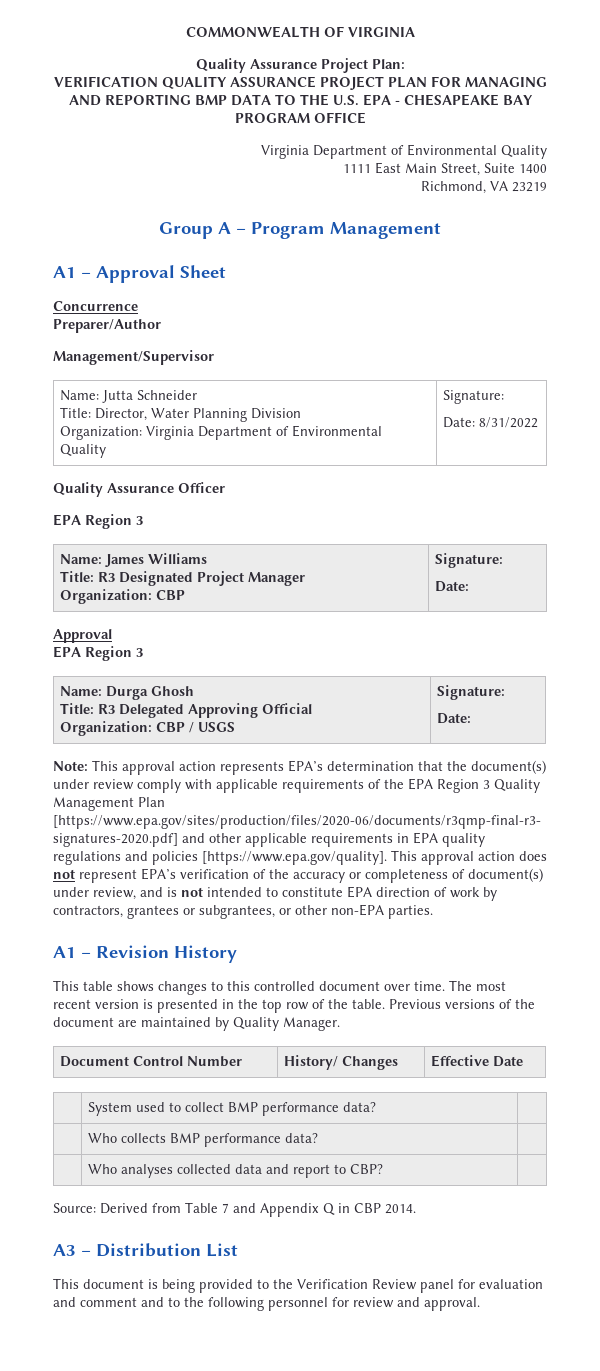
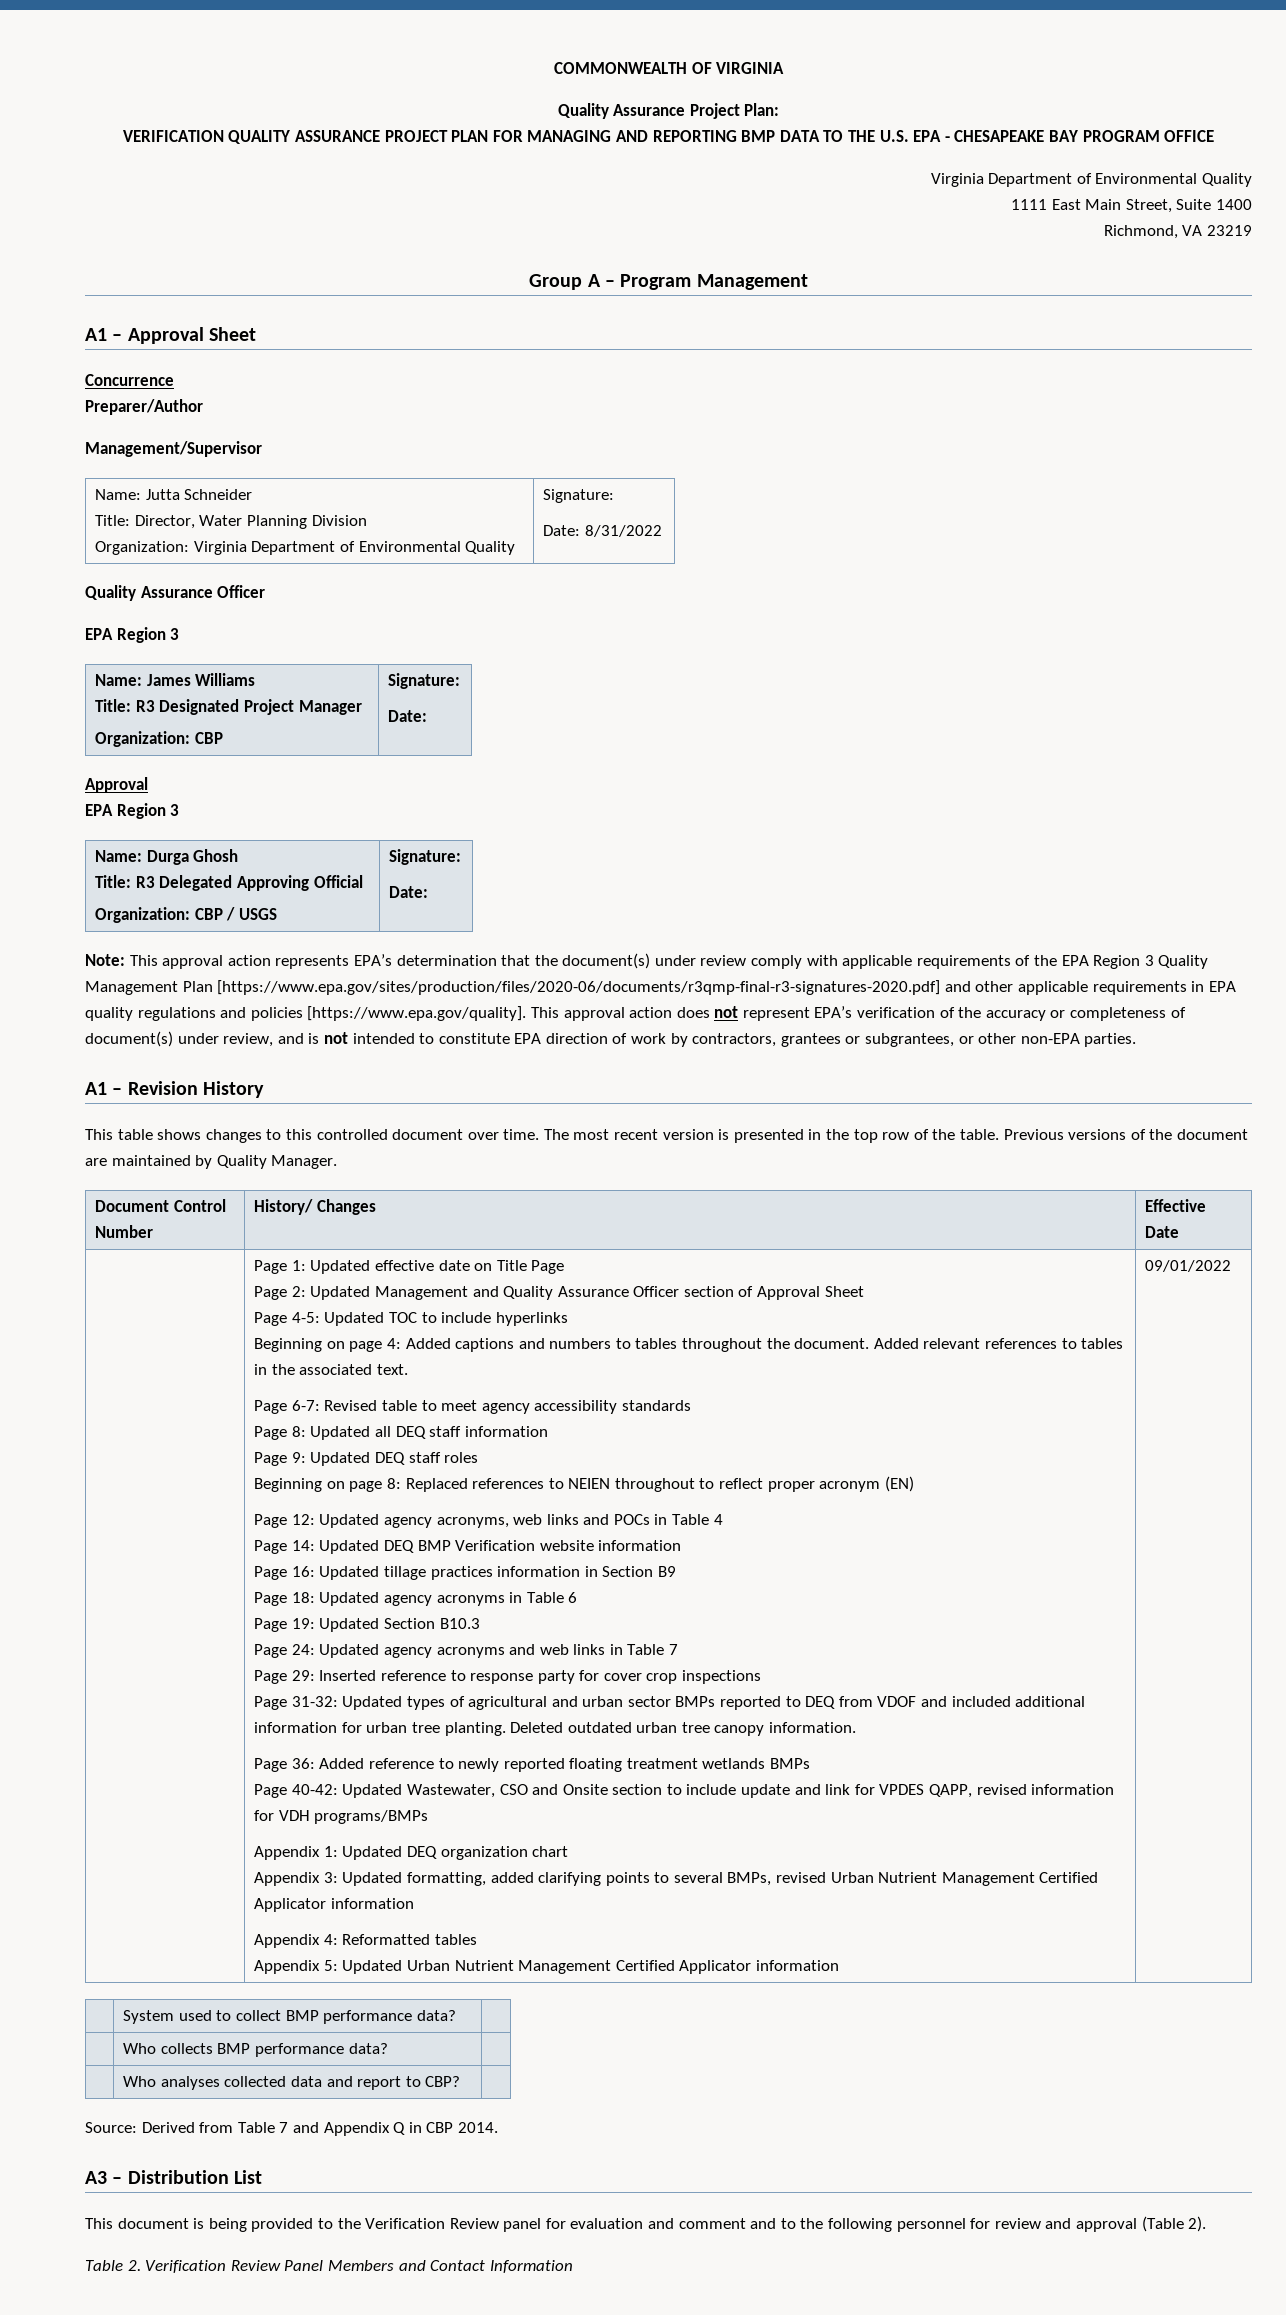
(523, 1061) none -> [254,1260,565,1274] [254,1286,864,1300] [254,1312,568,1326] [254,1338,1124,1352] [254,1364,408,1375] [254,1400,691,1414] [254,1426,548,1440] [254,1452,479,1466] [254,1476,914,1492] [254,1514,723,1528] [254,1540,682,1554] [254,1566,676,1580] [254,1592,578,1606] [254,1618,480,1632] [254,1644,679,1658] [254,1670,762,1684] [254,1696,1086,1710] [254,1722,857,1736] [254,1758,811,1772] [254,1784,1115,1798] [254,1810,429,1824] [254,1846,569,1860] [254,1872,1099,1886] [254,1898,414,1912] [254,1934,477,1948] [254,1960,839,1974] [1145,1260,1232,1272] // | Page 1: Updated effective date on Title Page // Page 2: Updated Management and Quality Assurance Officer section of Approval Sheet // Page 4-5: Updated TOC to include hyperlinks // Beginning on page 4: Added captions and numbers to tables throughout the document. Added relevant references to tables in the associated text. // Page 6-7: Revised table to meet agency accessibility standards // Page 8: Updated all DEQ staff information // Page 9: Updated DEQ staff roles // Beginning on page 8: Replaced references to NEIEN throughout to reflect proper acronym (EN) // Page 12: Updated agency acronyms, web links and POCs in Table 4 // Page 14: Updated DEQ BMP Verification website information // Page 16: Updated tillage practices information in Section B9 // Page 18: Updated agency acronyms in Table 6 // Page 19: Updated Section B10.3 // Page 24: Updated agency acronyms and web links in Table 7 // Page 29: Inserted reference to response party for cover crop inspections // Page 31-32: Updated types of agricultural and urban sector BMPs reported to DEQ from VDOF and included additional information for urban tree planting. Deleted outdated urban tree canopy information. // Page 36: Added reference to newly reported floating treatment wetlands BMPs // Page 40-42: Updated Wastewater, CSO and Onsite section to include update and link for VPDES QAPP, revised information for VDH programs/BMPs // Appendix 1: Updated DEQ organization chart // Appendix 3: Updated formatting, added clarifying points to several BMPs, revised Urban Nutrient Management Certified Applicator information // Appendix 4: Reformatted tables // Appendix 5: Updated Urban Nutrient Management Certified Applicator information | 09/01/2022
[424,1297,480,1311] approval. -> [1075,2216,1207,2232] [85,2260,573,2273] approval (Table 2). // Table 2. Verification Review Panel Members and Contact Information

